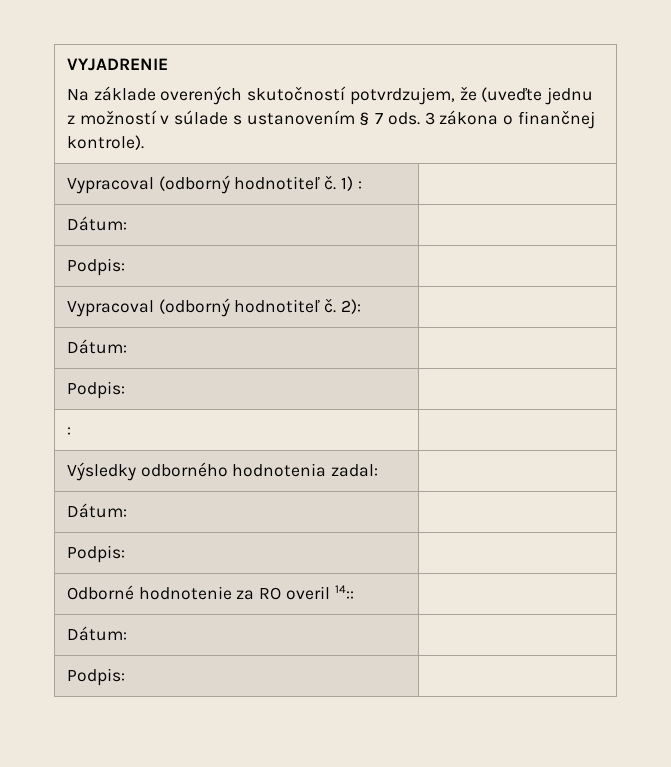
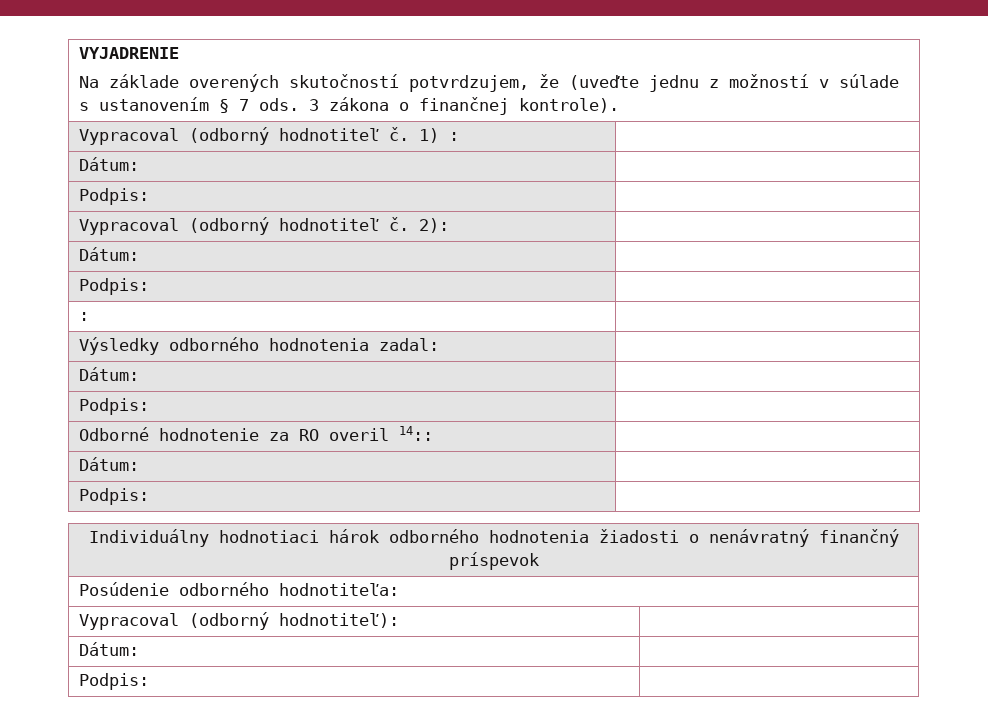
(126, 677) none -> [88,529,899,547] [448,552,539,570] [78,582,399,596] [78,612,399,630] [78,642,139,656] [78,673,149,690] // Individuálny hodnotiaci hárok odborného hodnotenia žiadosti o nenávratný finančný príspevok // Posúdenie odborného hodnotiteľa: // Vypracoval (odborný hodnotiteľ): | // Dátum: | // Podpis: |

